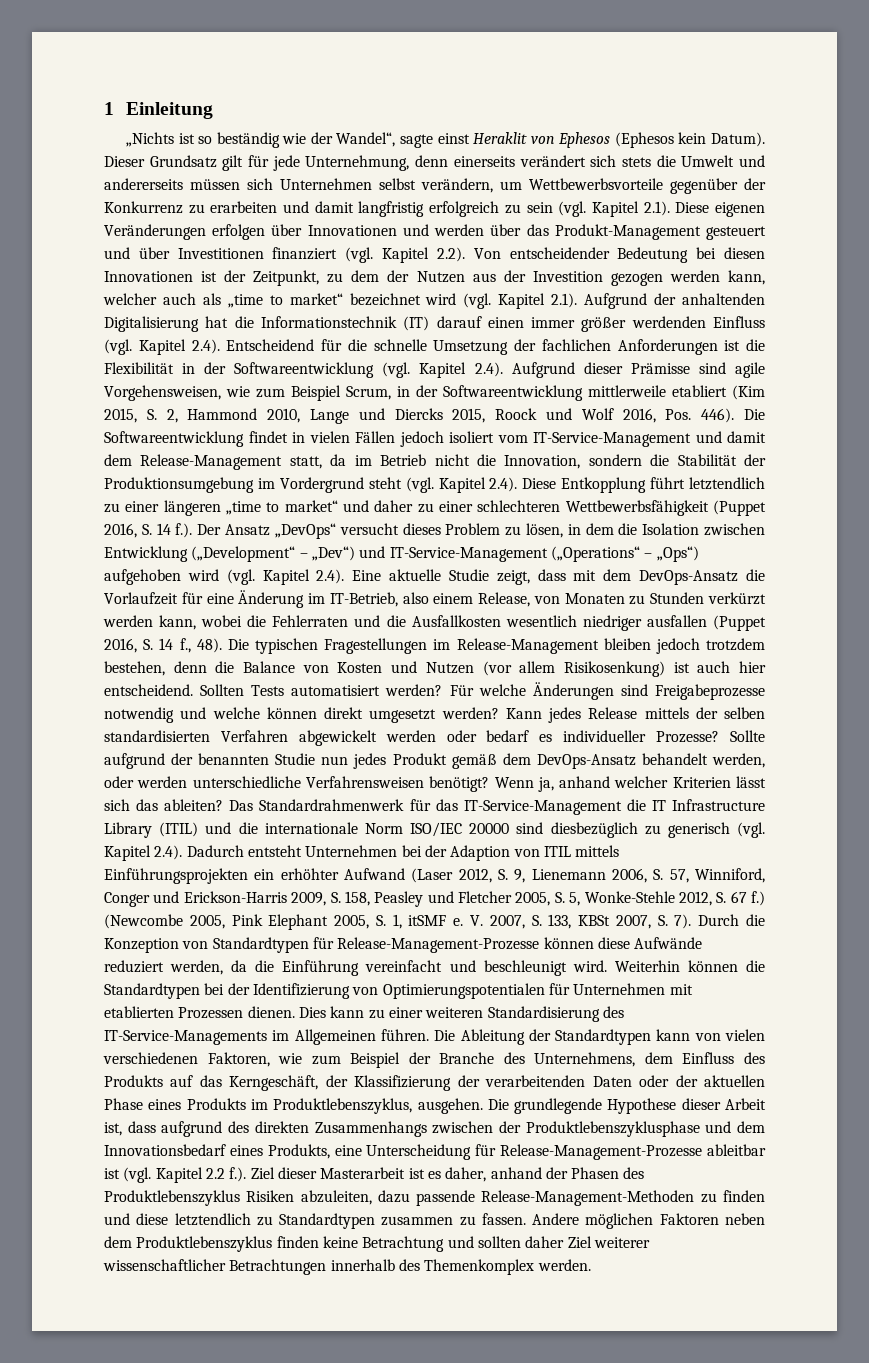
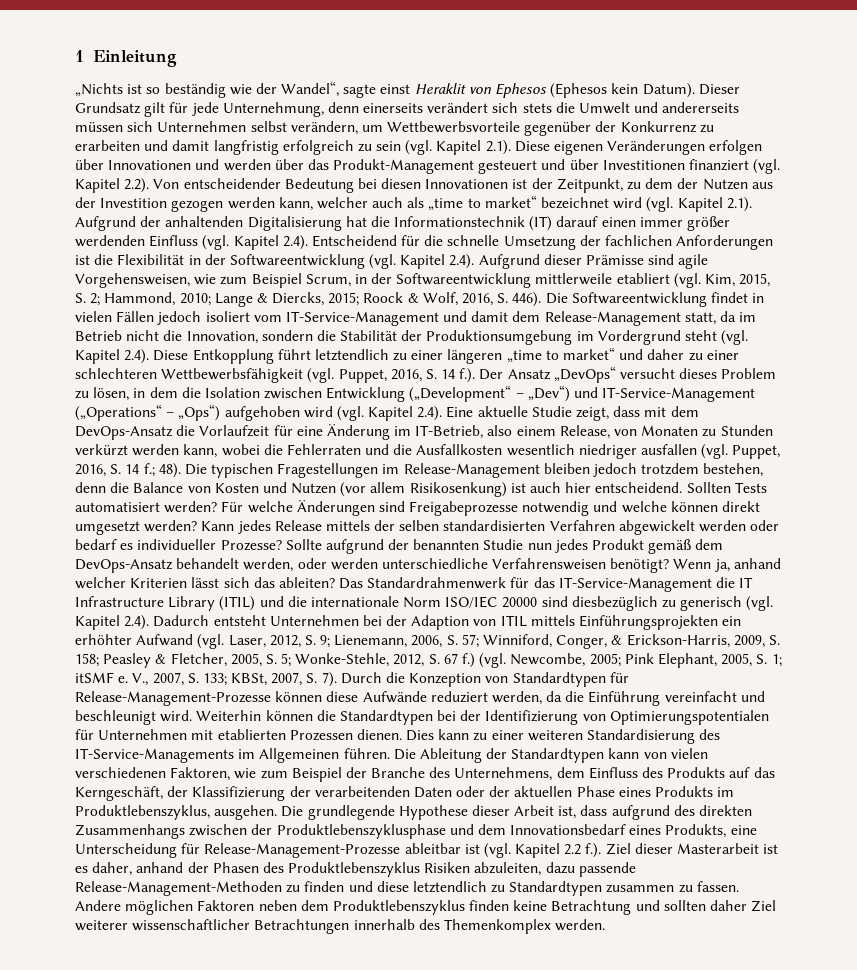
[732,385,765,400] [104,408,692,424] (Kim 2015, S. 2, Hammond 2010, Lange und Diercks 2015, Roock und Wolf 2016, Pos. -> [673,273,771,288] [75,292,509,307] (vgl. Kim, 2015, S. 2; Hammond, 2010; Lange & Diercks, 2015; Roock & Wolf, 2016, S.
[712,500,766,516] (Puppet -> [307,368,387,383] (vgl. Puppet,
[713,615,766,631] [104,638,191,653] (Puppet 2016, S. 14 f., -> [701,444,781,459] [75,463,155,477] (vgl. Puppet, 2016, S. 14 f.;
[411,868,765,883] [104,891,765,907] [104,914,402,930] (Laser 2012, S. 9, Lienemann 2006, S. 57, Winniford, Conger und Erickson-Harris 2009, S. 158, Peasley und Fletcher 2005, S. 5, Wonke-Stehle 2012, S. 67 f.) (Newcombe 2005, Pink Elephant 2005, S. 1, -> [197,634,780,649] [75,653,782,668] (vgl. Laser, 2012, S. 9; Lienemann, 2006, S. 57; Winniford, Conger, & Erickson-Harris, 2009, S. 158; Peasley & Fletcher, 2005, S. 5; Wonke-Stehle, 2012, S. 67 f.) (vgl. Newcombe, 2005; Pink Elephant, 2005, S. 1;
[469,914,611,929] V. 2007, S. 133, KBSt -> [132,672,268,686] V., 2007, S. 133; KBSt,

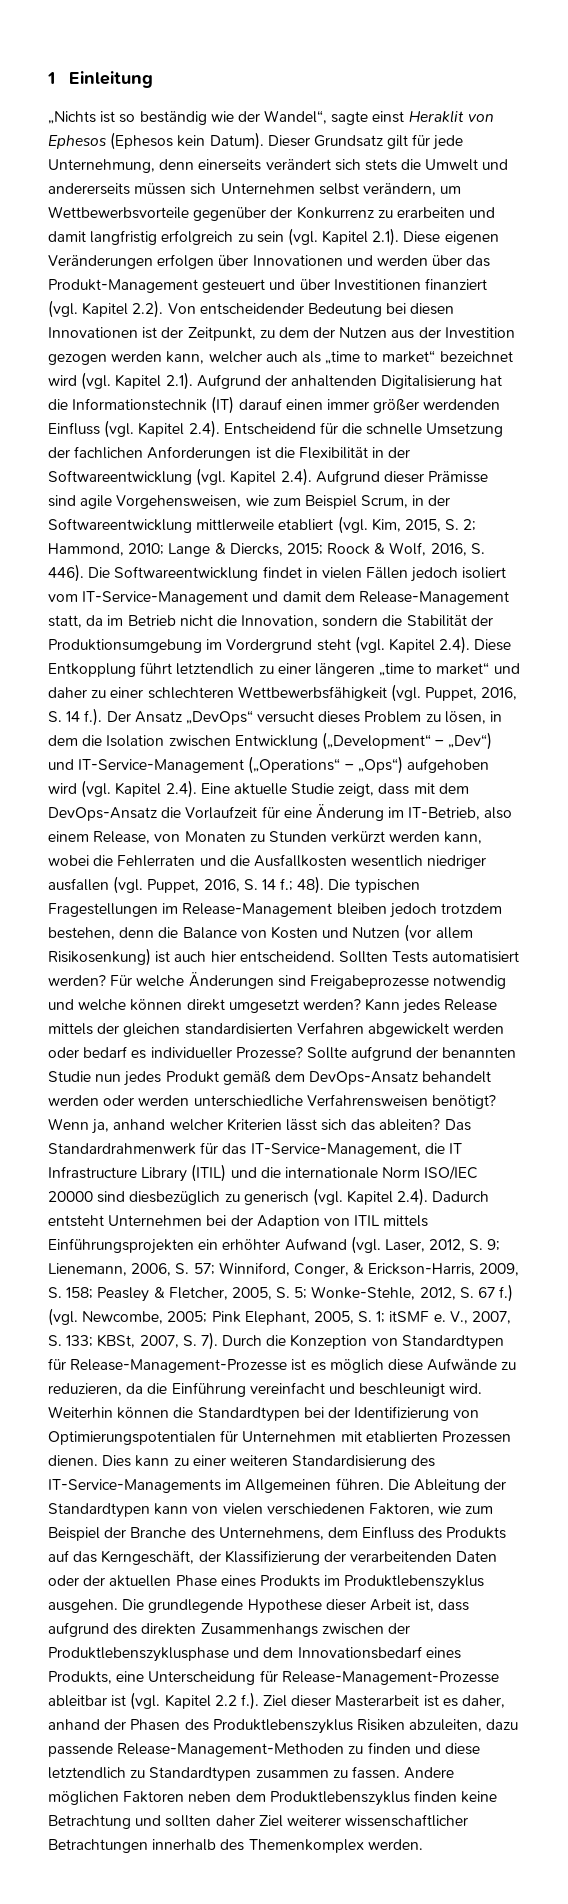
[399,520,440,531] selben -> [123,1023,181,1037] gleichen
[243,558,294,572] werden, -> [48,1095,99,1106] werden
[558,577,712,592] IT-Service-Management -> [250,1143,421,1157] IT-Service-Management,
[275,691,542,705] können diese Aufwände reduziert werden, -> [291,1358,517,1373] [48,1383,122,1396] ist es möglich diese Aufwände zu reduzieren,
[75,805,210,820] Produktlebenszyklus, -> [344,1575,485,1590] Produktlebenszyklus

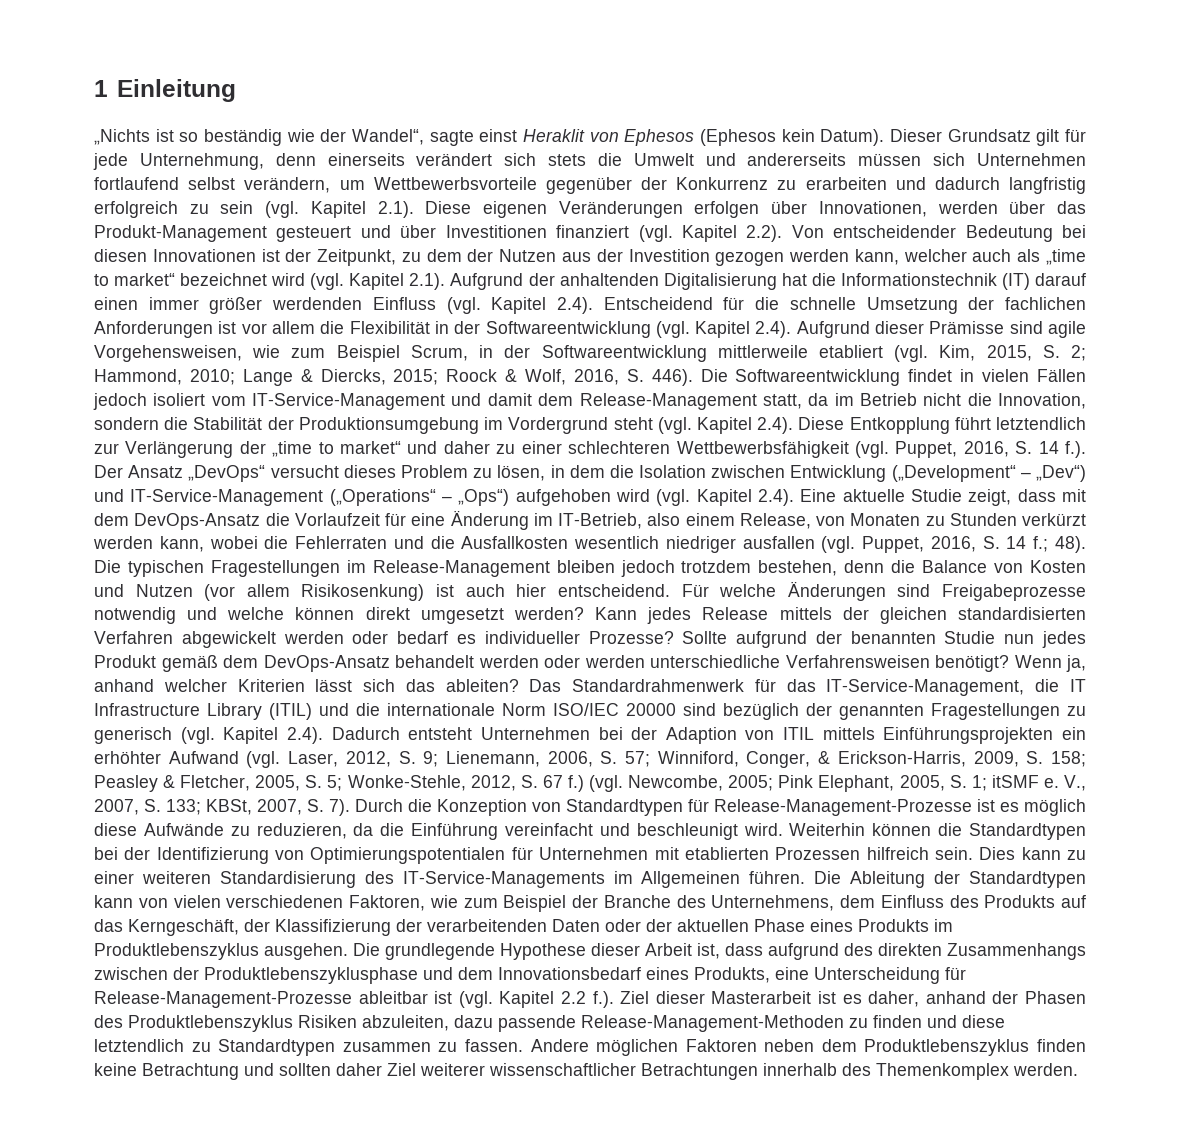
(315, 188) none -> [94,177,179,190] fortlaufend
[48,231,86,242] damit -> [934,177,1000,190] dadurch
[252,255,373,266] Innovationen und -> [818,201,927,217] Innovationen,
(271, 453) none -> [241,321,315,334] vor allem
[258,663,375,677] zu einer längeren -> [94,441,266,458] zur Verlängerung der
[338,951,520,963] [48,975,106,986] Sollten Tests automatisiert werden? -> (670, 590) none
[129,1191,221,1205] diesbezüglich -> [723,703,1060,720] bezüglich der genannten Fragestellungen
[48,1455,98,1466] dienen. -> [866,847,973,860] hilfreich sein.

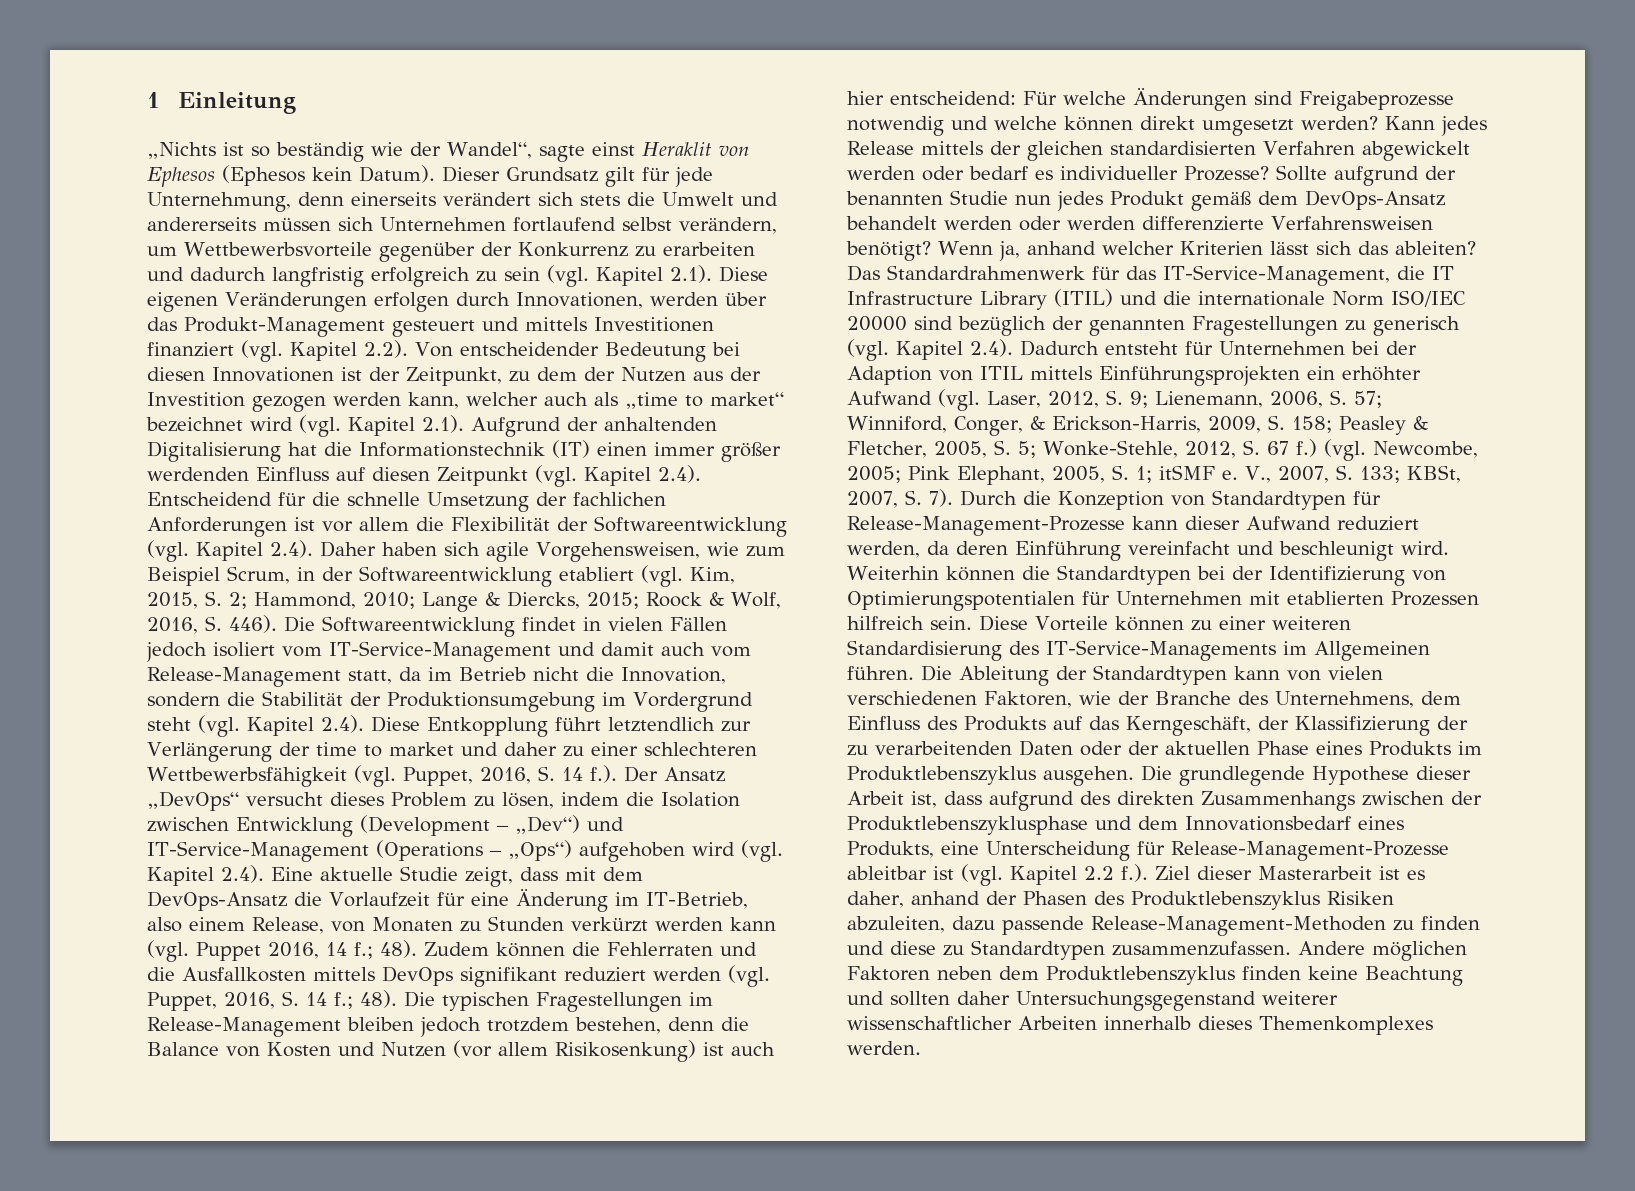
[771,201,808,214] über -> [455,292,510,306] durch
[400,225,437,238] über -> [525,317,587,331] mittels
[1035,273,1087,286] darauf -> (590, 449) none
(436, 303) none -> [336,467,528,486] auf diesen Zeitpunkt
[434,321,449,334] in -> (550, 524) none
[796,321,1043,338] Aufgrund dieser Prämisse sind -> [320,541,480,557] Daher haben sich
[717,345,808,358] mittlerweile -> (552, 576) none
[538,393,574,406] dem -> [661,642,751,657] auch vom
[272,441,402,457] „time to market“ -> [315,742,454,757] time to market
[550,465,605,478] in dem -> [561,792,619,806] indem
[891,465,1016,482] („Development“ -> [360,815,490,836] (Development
[329,489,436,506] („Operations“ -> [376,840,483,861] (Operations
[159,536,258,552] kann, wobei -> [730,917,776,931] [147,940,565,962] kann (vgl. Puppet 2016, 14 f.; 48). Zudem können
[574,536,815,553] wesentlich niedriger ausfallen -> [313,966,721,987] mittels DevOps signifikant reduziert werden
[557,584,670,597] entscheidend. -> [890,91,1016,105] entscheidend:
[650,655,780,668] unterschiedliche -> [1142,216,1264,231] differenzierte
(473, 733) none -> [1185,341,1213,355] für
[977,799,1086,816] [94,823,405,839] ist es möglich diese Aufwände zu reduzieren, da die -> [1132,516,1419,531] [847,541,1008,558] kann dieser Aufwand reduziert werden, da deren
[979,847,1061,860] Dies kann -> [979,615,1184,631] Diese Vorteile können
[463,895,567,912] zum Beispiel -> (1111, 698) none
(422, 925) none -> [847,745,868,756] zu
[94,1039,184,1052] letztendlich -> (936, 948) none
[342,1039,523,1052] zusammen zu fassen. -> [1112,941,1291,956] zusammenzufassen.
[142,1063,239,1080] Betrachtung -> [1365,966,1463,986] Beachtung
[387,1063,416,1076] Ziel -> [1016,991,1256,1011] Untersuchungsgegenstand
[641,1063,1009,1080] Betrachtungen innerhalb des Themenkomplex -> [1018,1016,1433,1035] Arbeiten innerhalb dieses Themenkomplexes

